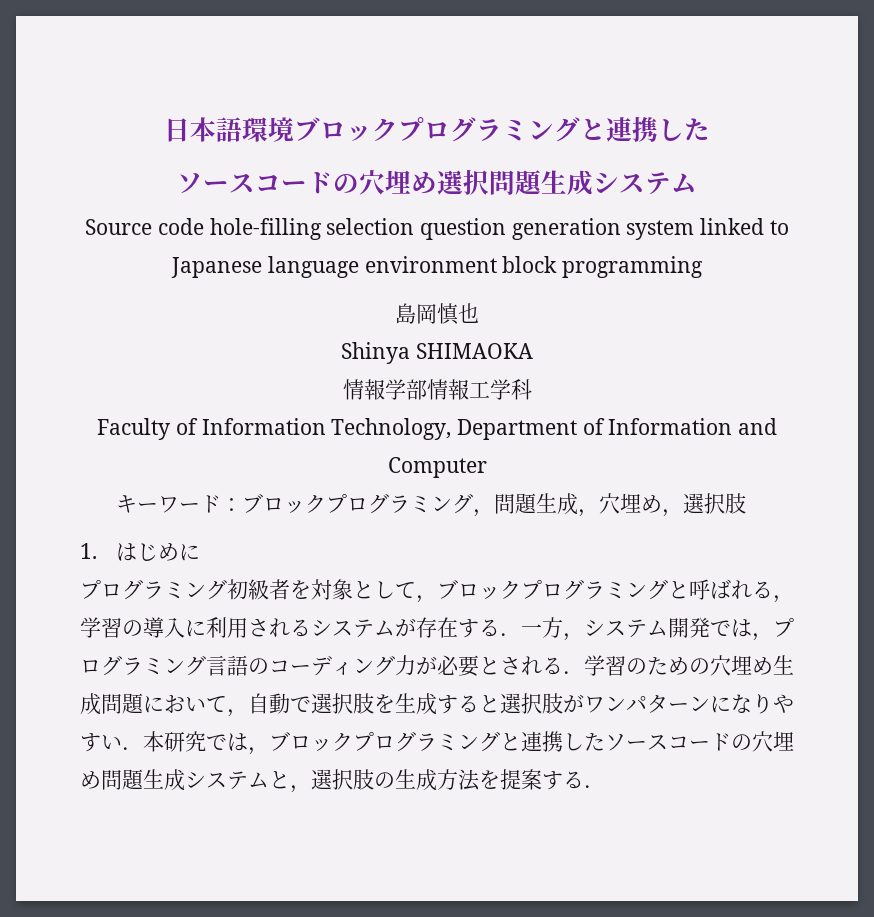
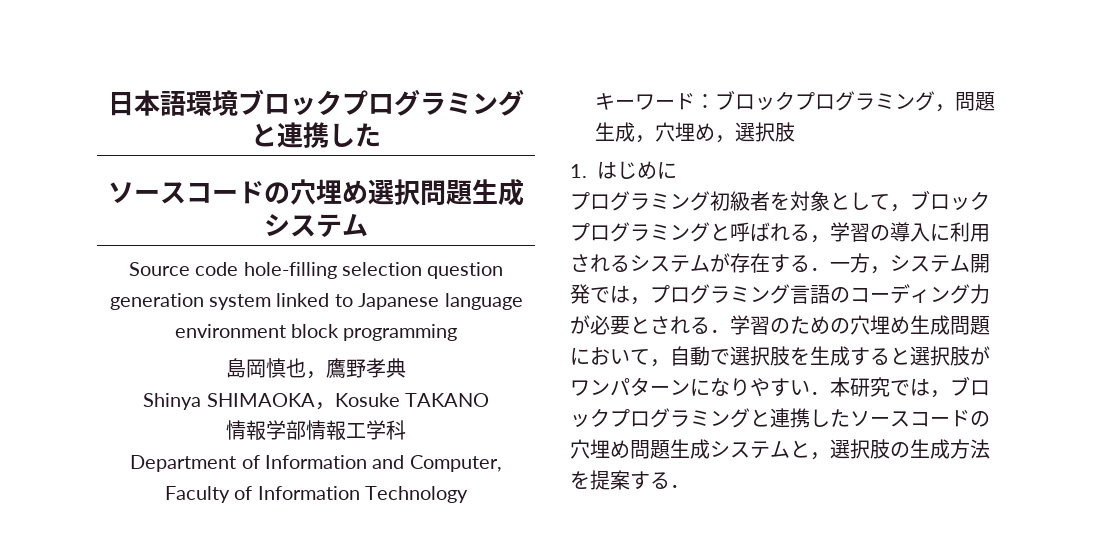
(479, 313) none -> [306,358,406,379] ，鷹野孝典
(533, 351) none -> [314,393,489,410] ，Kosuke TAKANO
[97,418,777,440] [387,457,487,478] Faculty of Information Technology, Department of Information and Computer -> [130,455,502,472] [164,486,469,503] Department of Information and Computer, Faculty of Information Technology

